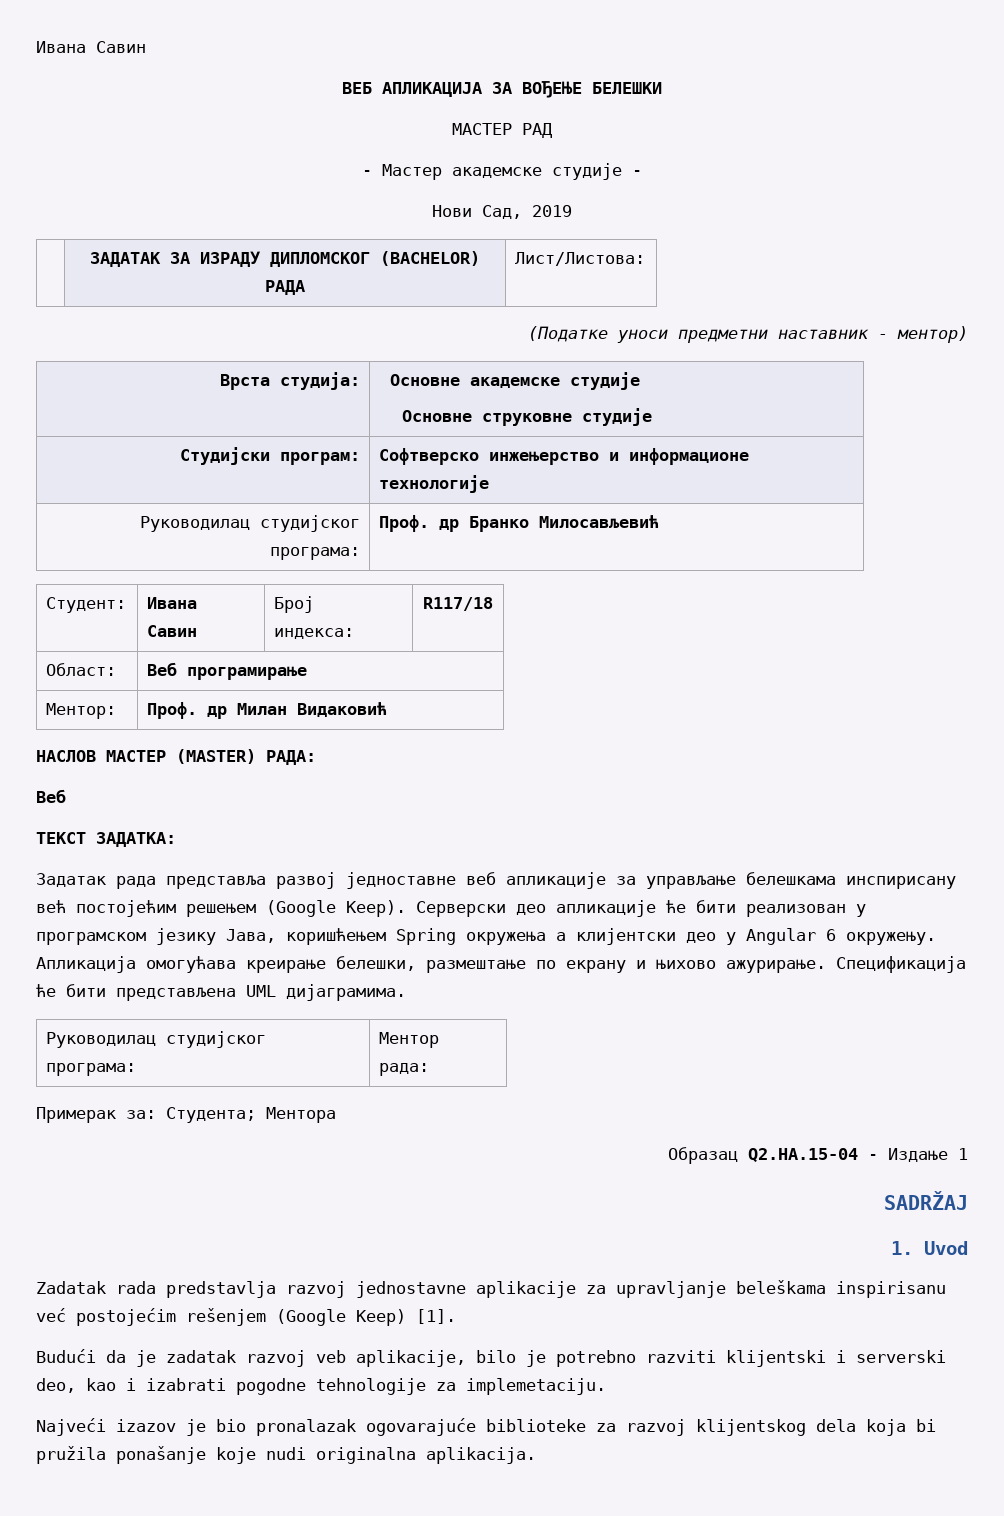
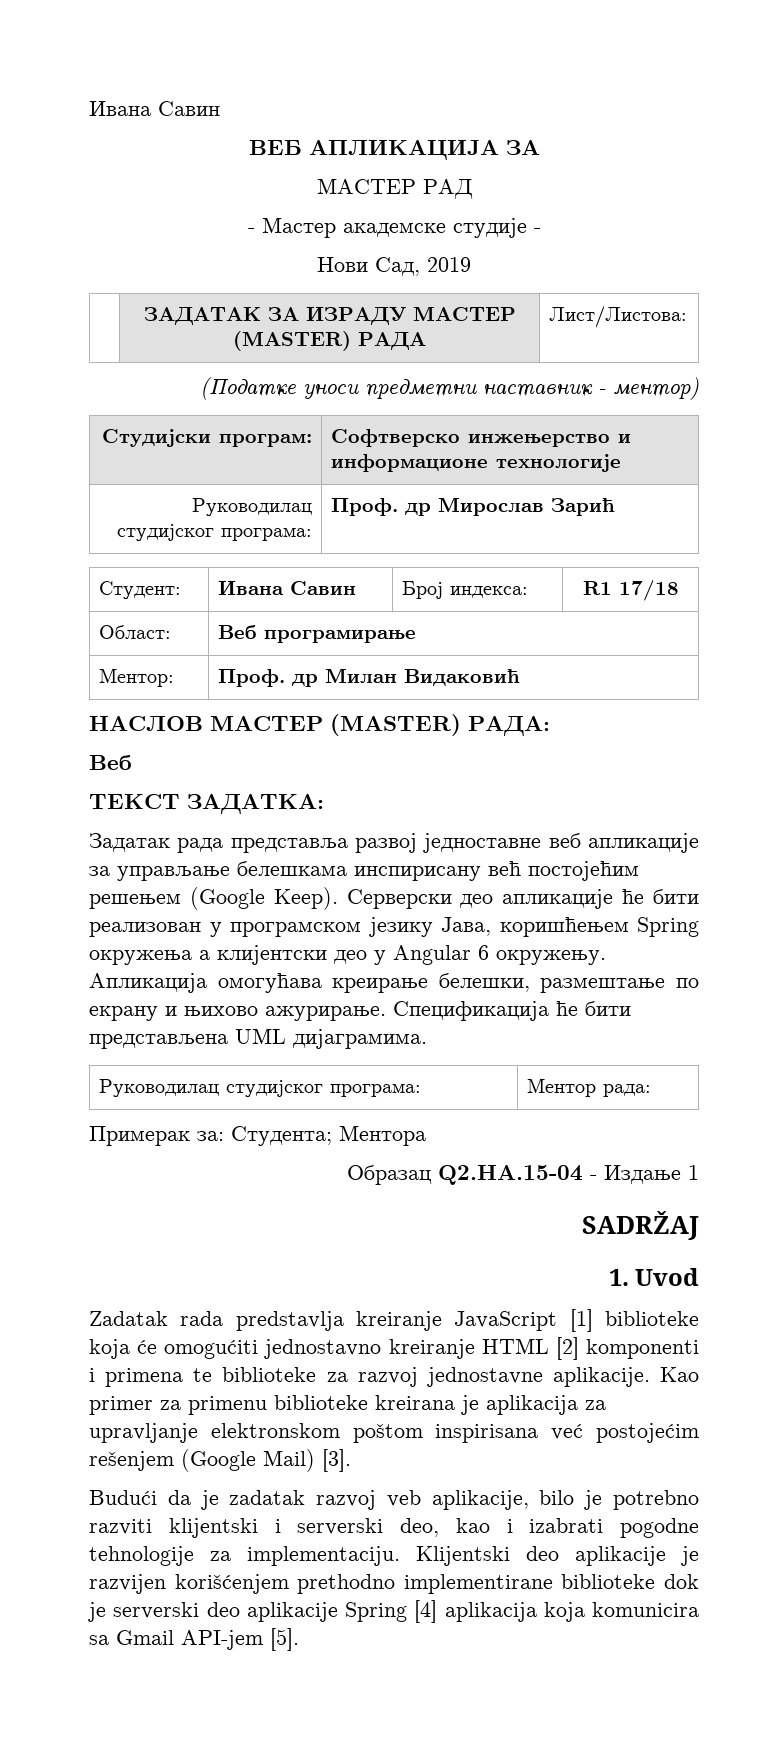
[522,81,662,98] ВОЂЕЊЕ БЕЛЕШКИ -> (540, 147) none
[270,251,481,267] ДИПЛОМСКОГ (BACHELOR) -> [412,306,516,322] [233,331,351,351] МАСТЕР (MASTER)
[219,372,360,390] [390,372,641,390] [401,408,652,426] // Врста студија: | Основне академске студије // Основне струковне студије -> (699, 388) none
[469,515,660,532] Бранко Милосављевић -> [437,497,615,516] Мирослав Зарић
[423,597,494,611] R117/18 -> [582,580,679,601] R1 17/18
[286,1280,946,1298] razvoj jednostavne aplikacije za upravljanje beleškama inspirisanu -> [356,1309,699,1332] [89,1337,700,1360] [89,1367,699,1387] [89,1395,606,1415] [89,1423,539,1443] kreiranje JavaScript [1] biblioteke koja će omogućiti jednostavno kreiranje HTML [2] komponenti i primena te biblioteke za razvoj jednostavne aplikacije. Kao primer za primenu biblioteke kreirana je aplikacija za upravljanje elektronskom poštom inspirisana
[356,1309,456,1326] Keep) [1]. -> [263,1449,351,1472] Mail) [3].
[466,1378,606,1395] [36,1418,936,1436] [36,1446,536,1464] implemetaciju. // Najveći izazov je bio pronalazak ogovarajuće biblioteke za razvoj klijentskog dela koja bi pružila ponašanje koje nudi originalna aplikacija. -> [247,1546,699,1566] [89,1574,700,1594] [88,1600,699,1623] [89,1628,299,1651] implementaciju. Klijentski deo aplikacije je razvijen korišćenjem prethodno implementirane biblioteke dok je serverski deo aplikacije Spring [4] aplikacija koja komunicira sa Gmail API-jem [5].

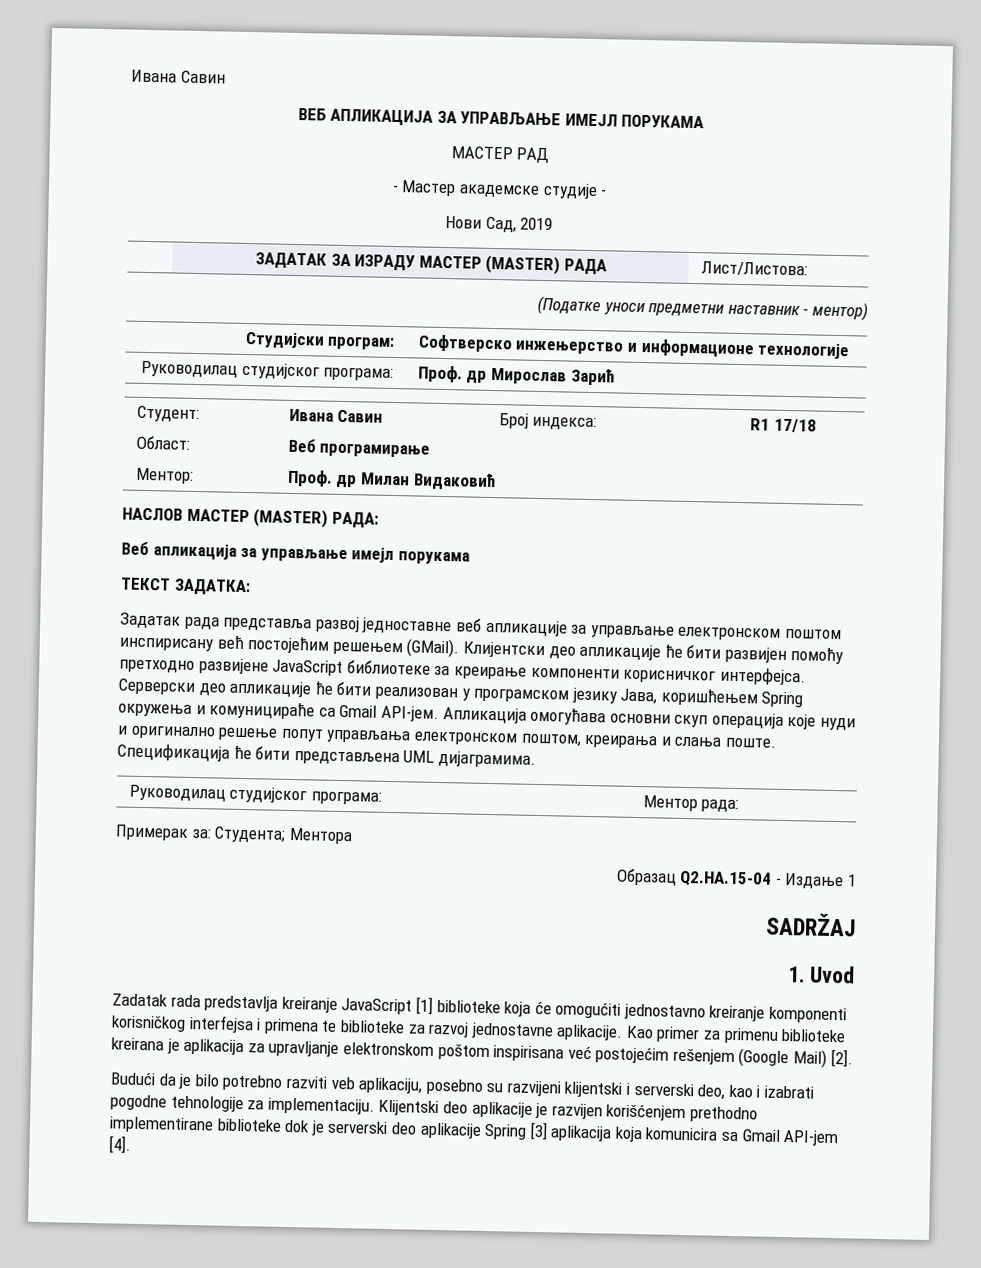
(540, 147) none -> [460,111,705,129] УПРАВЉАЊЕ ИМЕЈЛ ПОРУКАМА
(132, 762) none -> [152,543,470,565] апликација за управљање имејл порукама
[237,861,347,876] белешкама -> [677,626,842,641] електронском поштом
[189,887,338,910] (Google Keep). -> [406,638,845,665] [119,658,806,686] (GMail). Клијентски део апликације ће бити развијен помоћу претходно развијене JavaScript библиотеке за креирање компоненти корисничког интерфејса.
[199,945,606,965] [89,973,700,993] [89,1006,386,1021] а клијентски део у Angular 6 окружењу. Апликација омогућава креирање белешки, размештање по екрану и њихово ажурирање. -> [195,701,857,731] [117,725,776,749] и комуницираће са Gmail API-јем. Апликација омогућава основни скуп операција које нуди и оригинално решење попут управљања електронском поштом, креирања и слања поште.
[481,1337,700,1360] HTML [2] komponenti -> [769,1006,848,1024] [111,1014,254,1034] komponenti korisničkog interfejsa
[322,1449,351,1472] [3]. -> [830,1048,853,1068] [2].
[229,1490,699,1510] [89,1519,152,1535] zadatak razvoj veb aplikacije, bilo je potrebno razviti -> [194,1074,561,1097] bilo potrebno razviti veb aplikaciju, posebno su razvijeni
[414,1600,438,1623] [4] -> [529,1121,548,1141] [3]
[270,1628,299,1651] [5]. -> [109,1135,131,1154] [4].

